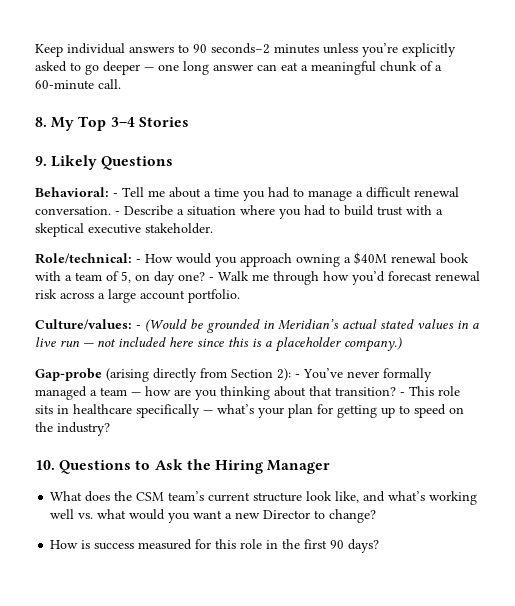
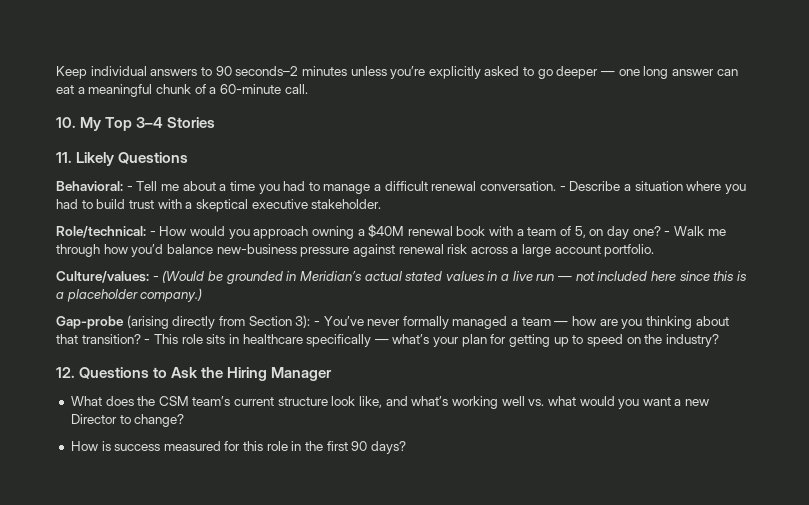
[35,117,47,127] 8. -> [56,117,76,128] 10.
[35,156,47,166] 9. -> [56,152,72,163] 11.
[388,271,432,281] forecast -> [166,244,395,257] balance new-business pressure against
[277,368,291,381] 2): -> [295,315,311,328] 3):
[35,460,55,470] 10. -> [56,367,75,378] 12.

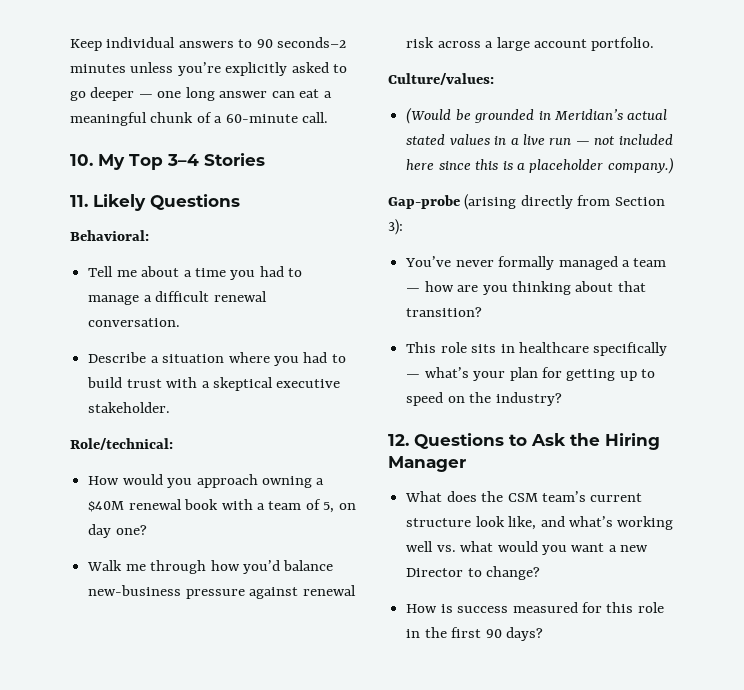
[126,186,133,191] - -> (149, 235) //
[559,186,566,191] - -> (181, 322) //
[149,231,156,236] - -> (173, 444) //
[664,231,671,236] - -> (147, 530) //
[152,276,159,281] - -> (494, 79) //
[313,321,320,326] - -> (403, 227) //
[144,339,151,344] - -> (483, 312) //

